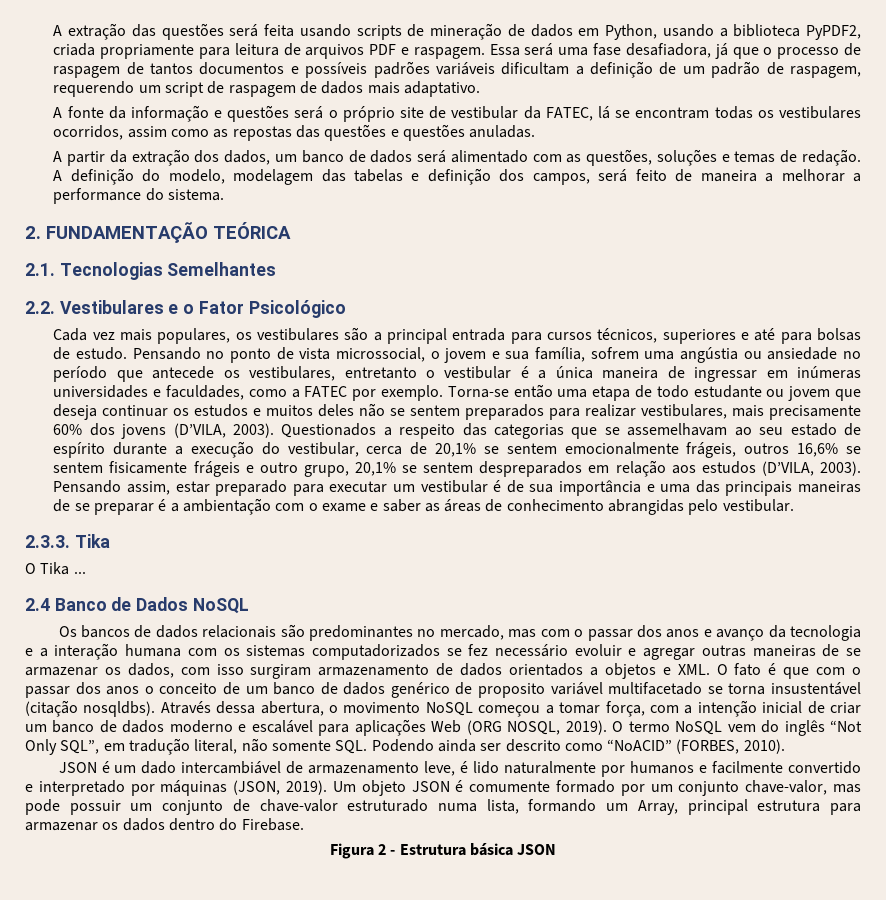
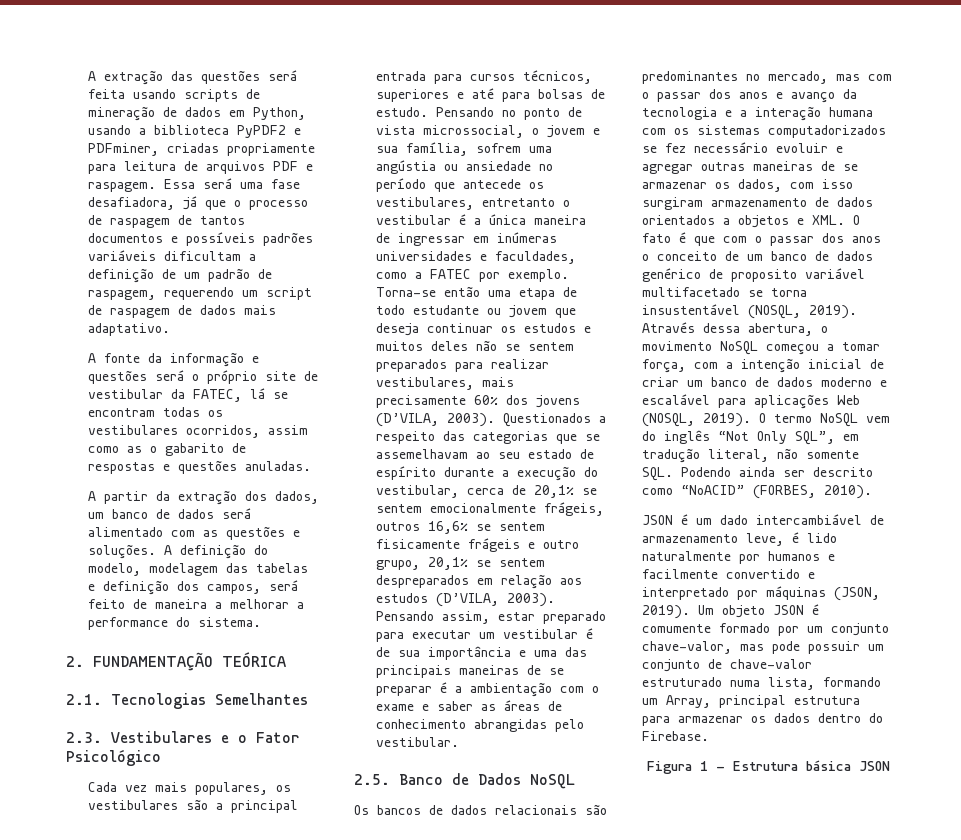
[806,25,862,40] [53,43,96,56] PyPDF2, criada -> [236,125,301,138] [87,143,219,156] PyPDF2 e PDFminer, criadas
[232,124,387,141] repostas das questões -> [149,443,246,456] [87,462,155,474] o gabarito de respostas
[586,149,862,166] questões, soluções e temas de redação. -> [225,526,300,540] [87,544,156,559] questões e soluções.
[25,301,55,314] 2.2. -> [66,732,102,743] 2.3.
[25,534,110,548] [25,562,86,575] [25,598,50,611] 2.3.3. Tika // O Tika ... // 2.4 -> [354,774,390,785] 2.5.
[25,700,156,717] (citação nosqldbs). -> [748,305,857,319] (NOSQL, 2019).
[466,720,561,735] (ORG NOSQL, -> [642,413,695,427] (NOSQL,
[378,844,387,855] 2 -> [700,761,708,771] 1

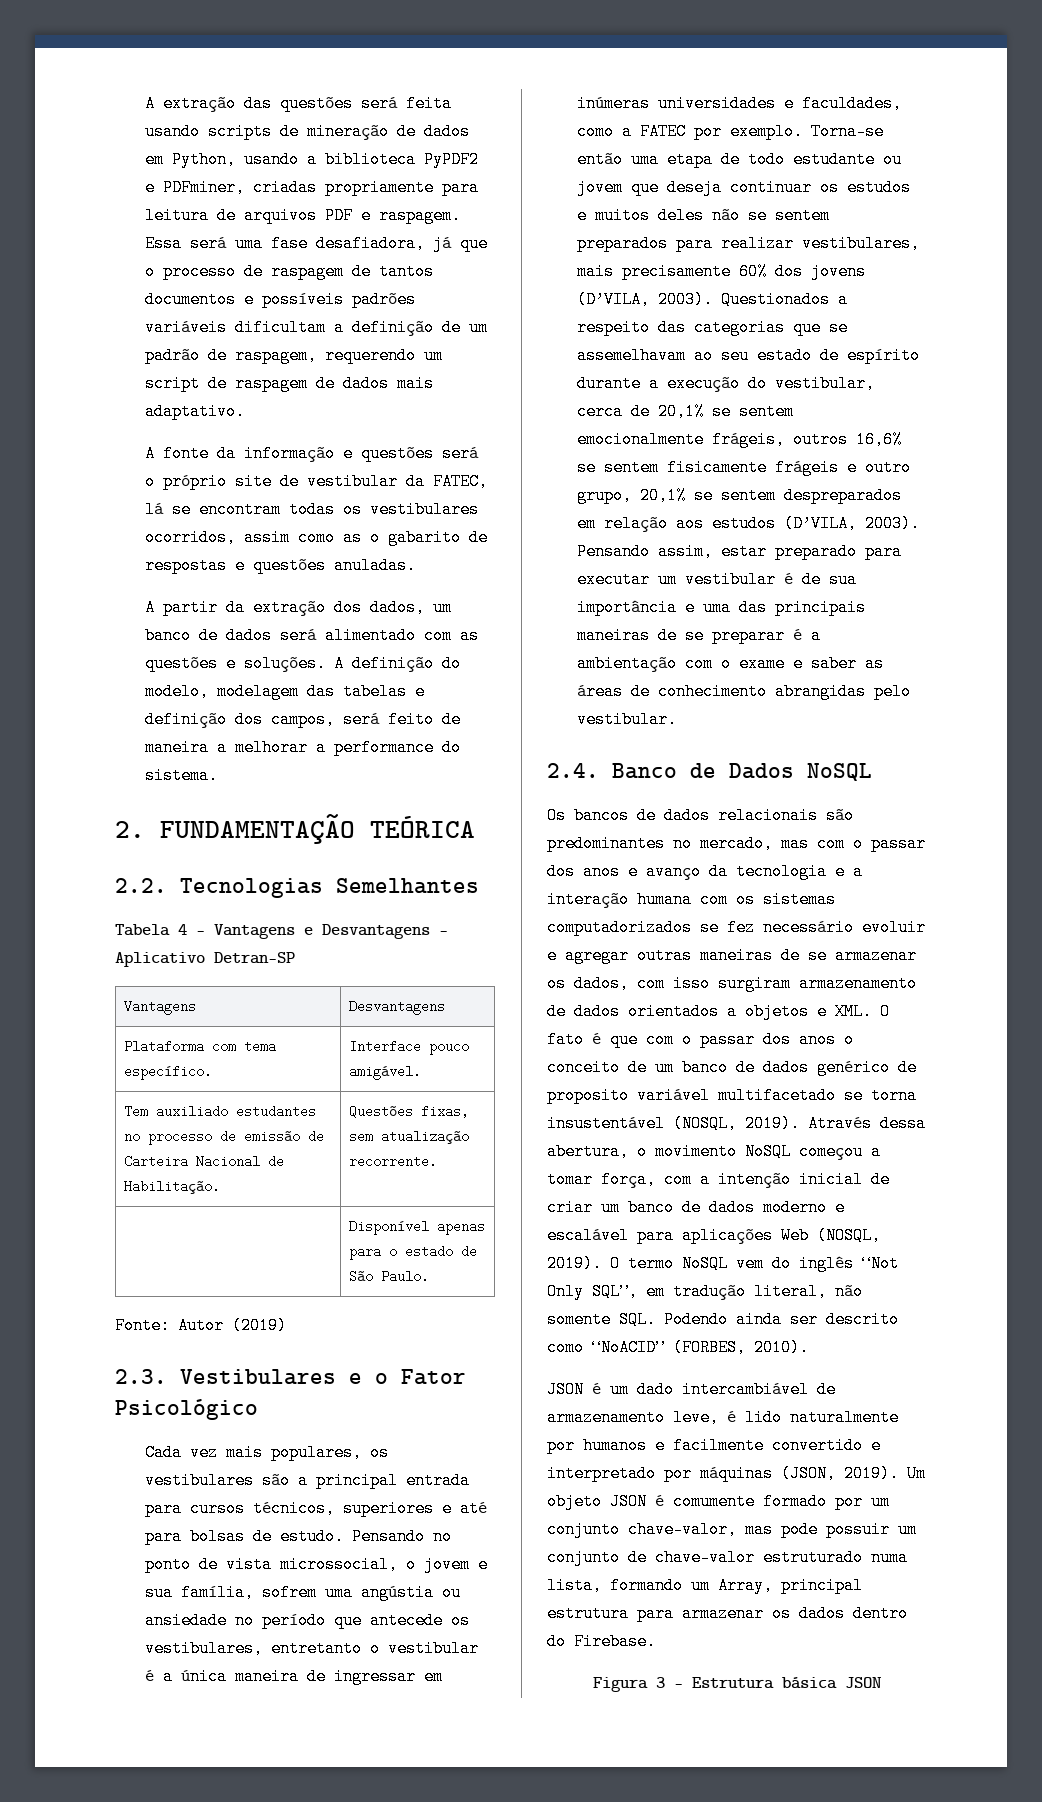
[66,694,102,705] 2.1. -> [115,878,167,893] 2.2.
(308, 699) none -> [115,924,448,939] [115,952,295,967] [124,1000,197,1015] [349,1000,446,1015] [124,1040,277,1053] [124,1065,213,1080] [349,1040,470,1055] [349,1065,422,1080] [124,1105,317,1118] [124,1130,325,1145] [124,1155,285,1168] [124,1180,221,1194] [349,1105,470,1118] [349,1130,470,1144] [349,1155,438,1168] [349,1220,486,1235] [349,1245,478,1260] [349,1270,430,1283] [115,1317,287,1334] // Tabela 4 - Vantagens e Desvantagens - Aplicativo Detran-SP // Vantagens | Desvantagens // Plataforma com tema específico. | Interface pouco amigável. // Tem auxiliado estudantes no processo de emissão de Carteira Nacional de Habilitação. | Questões fixas, sem atualização recorrente. // | Disponível apenas para o estado de São Paulo. // Fonte: Autor (2019)
[354,774,390,785] 2.5. -> [547,763,599,778] 2.4.
[700,761,708,771] 1 -> [656,1677,665,1688] 3

